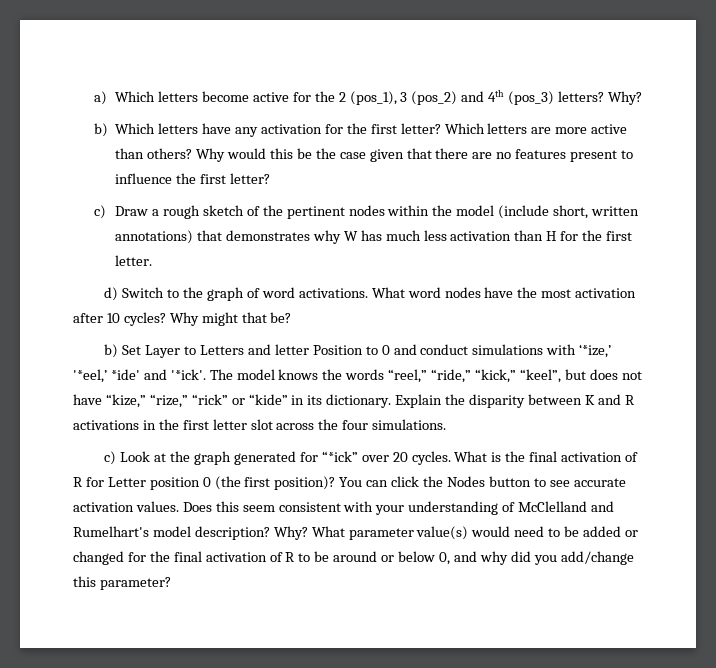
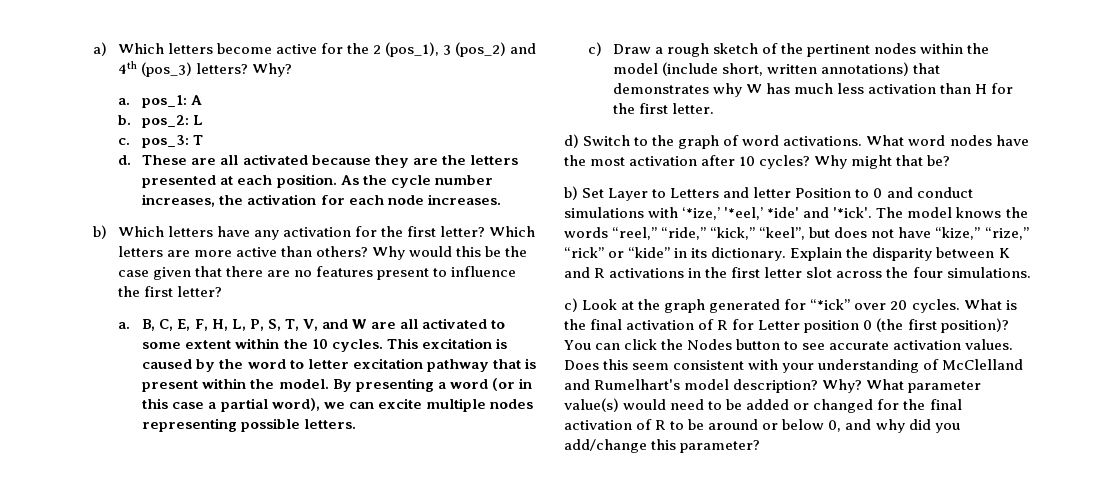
(642, 98) none -> [117,95,203,108] [117,115,204,128] [117,135,204,148] [117,154,518,168] [142,174,493,188] [142,194,501,207] // a. pos_1: A // b. pos_2: L // c. pos_3: T // d. These are all activated because they are the letters presented at each position. As the cycle number increases, the activation for each node increases.
(271, 178) none -> [117,318,506,331] [142,338,507,352] [142,358,536,372] [142,378,532,392] [142,398,533,412] [142,418,357,432] // a. B, C, E, F, H, L, P, S, T, V, and W are all activated to some extent within the 10 cycles. This excitation is caused by the word to letter excitation pathway that is present within the model. By presenting a word (or in this case a partial word), we can excite multiple nodes representing possible letters.

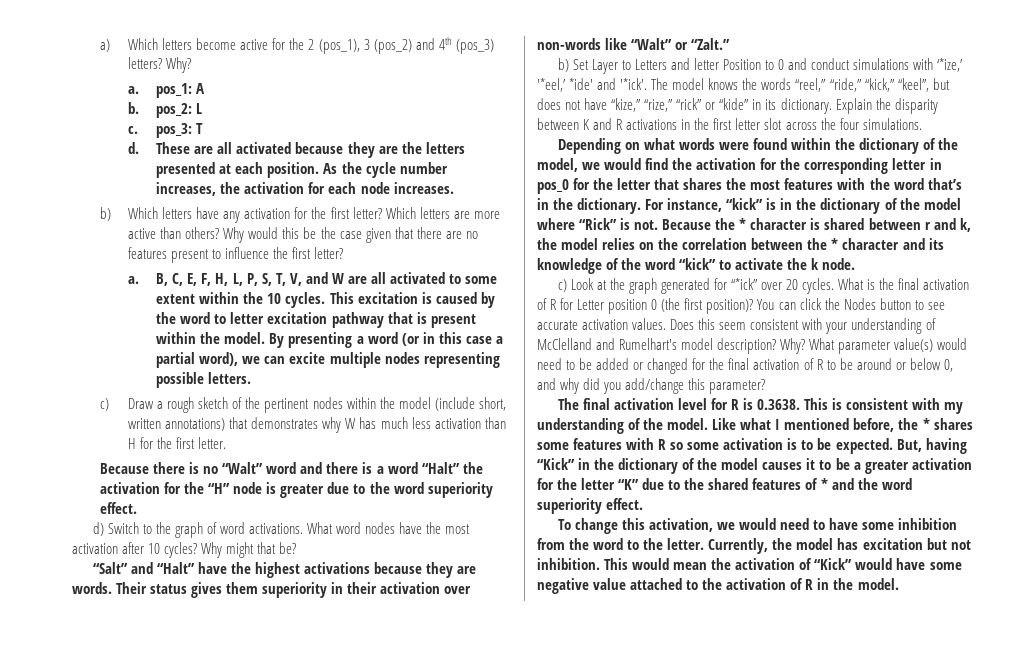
(715, 108) none -> [100,462,483,474] [100,482,493,498] [100,502,138,514] // Because there is no “Walt” word and there is a word “Halt” the activation for the “H” node is greater due to the word superiority effect.
(951, 160) none -> [92,562,477,578] [72,582,472,598] [537,38,731,50] // “Salt” and “Halt” have the highest activations because they are words. Their status gives them superiority in their activation over non-words like “Walt” or “Zalt.”
(1031, 272) none -> [557,138,959,154] [537,158,942,174] [537,178,962,194] [537,198,961,214] [537,218,971,232] [537,238,944,250] [537,258,856,274] // Depending on what words were found within the dictionary of the model, we would find the activation for the corresponding letter in pos_0 for the letter that shares the most features with the word that’s in the dictionary. For instance, “kick” is in the dictionary of the model where “Rick” is not. Because the * character is shared between r and k, the model relies on the correlation between the * character and its knowledge of the word “kick” to activate the k node.
(761, 446) none -> [557,398,964,414] [537,418,973,434] [537,438,967,454] [537,458,972,474] [537,478,912,490] [537,498,644,514] [557,518,958,534] [537,538,971,554] [537,558,962,570] [537,578,899,594] // The final activation level for R is 0.3638. This is consistent with my understanding of the model. Like what I mentioned before, the * shares some features with R so some activation is to be expected. But, having “Kick” in the dictionary of the model causes it to be a greater activation for the letter “K” due to the shared features of * and the word superiority effect. // To change this activation, we would need to have some inhibition from the word to the letter. Currently, the model has excitation but not inhibition. This would mean the activation of “Kick” would have some negative value attached to the activation of R in the model.

